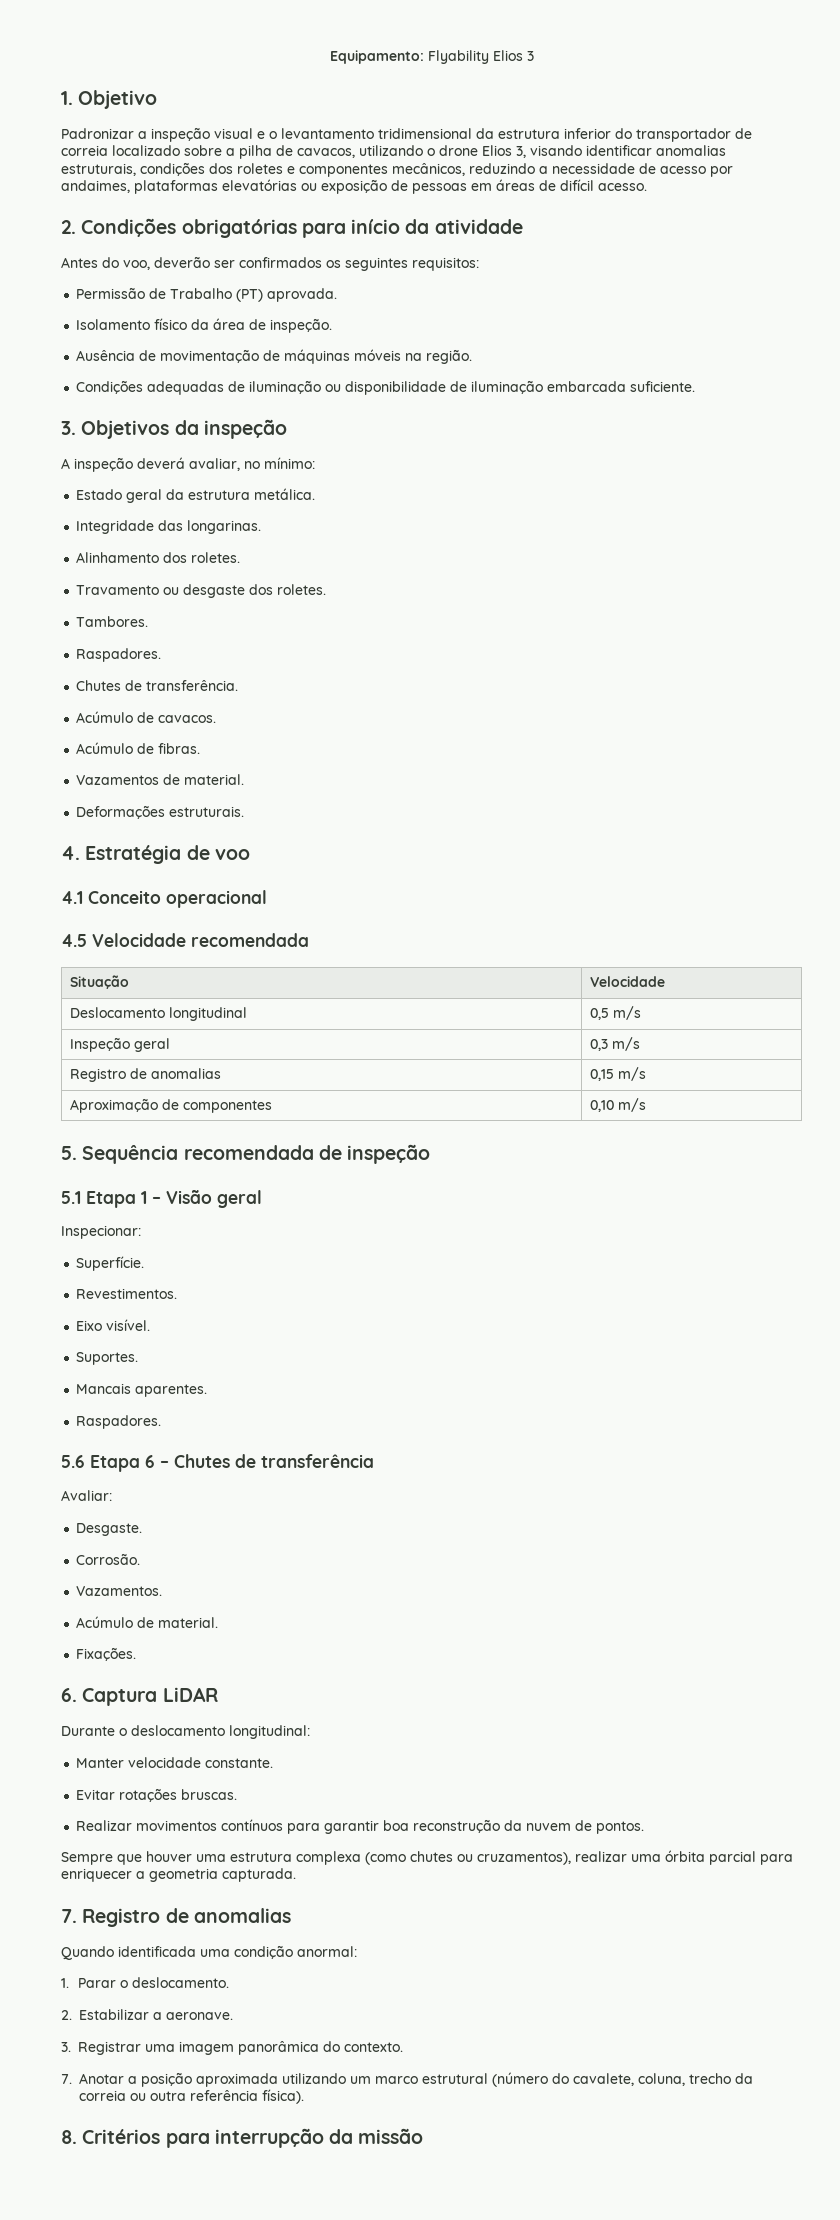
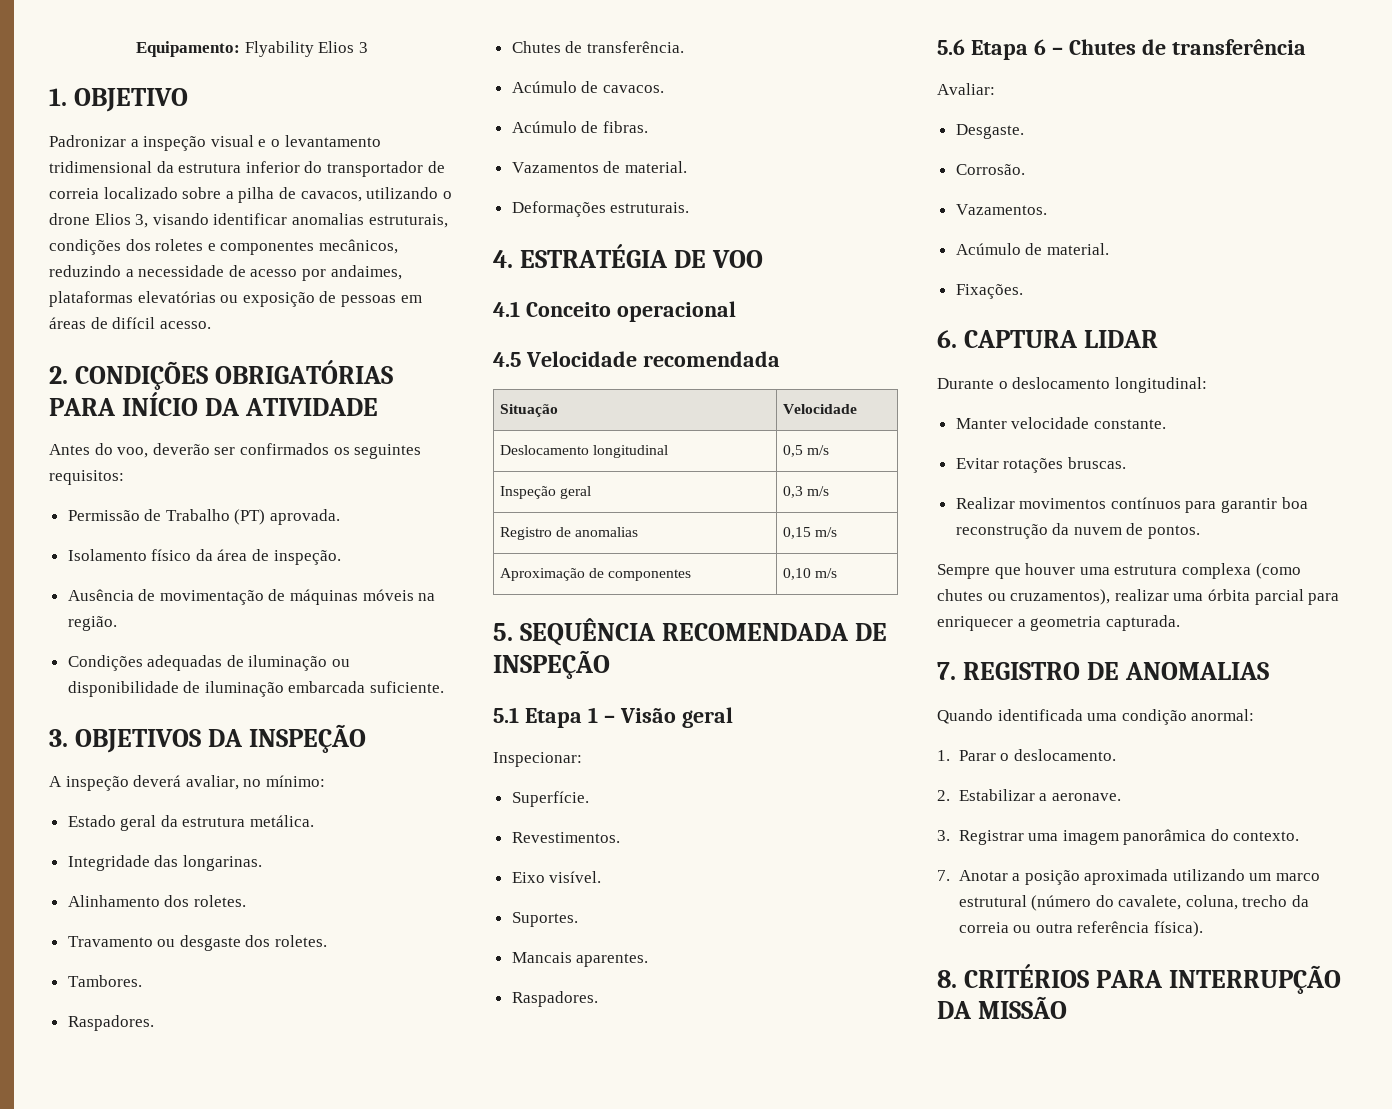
[78,90,158,109] Objetivo -> [73,88,188,112] OBJETIVO
[81,218,523,238] Condições obrigatórias para início da atividade -> [74,360,393,390] [49,392,378,416] CONDIÇÕES OBRIGATÓRIAS PARA INÍCIO DA ATIVIDADE
[81,419,287,439] Objetivos da inspeção -> [74,724,366,753] OBJETIVOS DA INSPEÇÃO
[85,845,250,864] Estratégia de voo -> [519,244,763,268] ESTRATÉGIA DE VOO
[82,1144,431,1164] Sequência recomendada de inspeção -> [519,618,887,646] [493,650,610,679] SEQUÊNCIA RECOMENDADA DE INSPEÇÃO
[82,1687,218,1706] Captura LiDAR -> [963,330,1158,348] CAPTURA LIDAR
[82,1908,291,1927] Registro de anomalias -> [962,662,1269,680] REGISTRO DE ANOMALIAS
[82,2128,424,2148] Critérios para interrupção da missão -> [963,964,1341,994] [937,996,1067,1019] CRITÉRIOS PARA INTERRUPÇÃO DA MISSÃO

